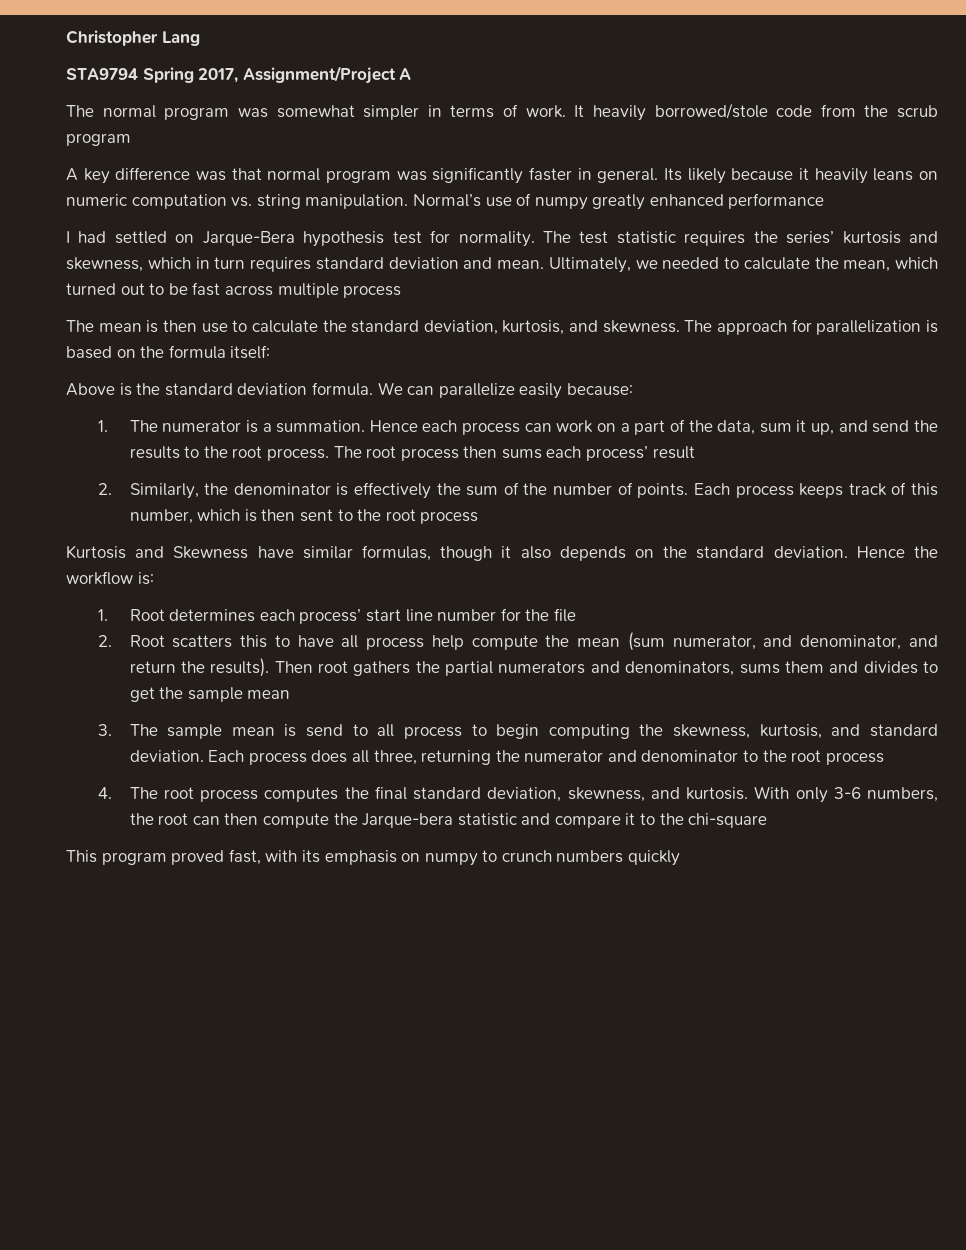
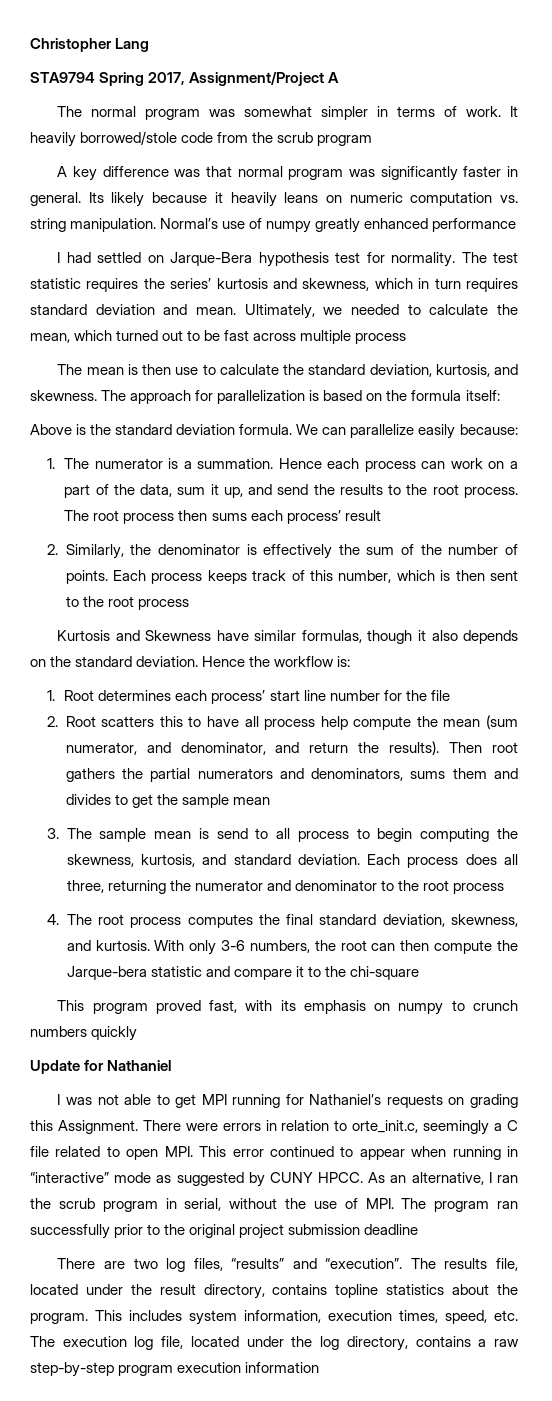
(681, 858) none -> [30,1060,172,1074] [57,1094,518,1108] [30,1120,519,1135] [30,1146,518,1160] [30,1172,518,1187] [30,1198,518,1212] [30,1224,419,1239] [57,1258,518,1272] [30,1284,519,1299] [30,1310,518,1325] [30,1336,519,1351] [30,1362,320,1377] // Update for Nathaniel // I was not able to get MPI running for Nathaniel’s requests on grading this Assignment. There were errors in relation to orte_init.c, seemingly a C file related to open MPI. This error continued to appear when running in “interactive” mode as suggested by CUNY HPCC. As an alternative, I ran the scrub program in serial, without the use of MPI. The program ran successfully prior to the original project submission deadline // There are two log files, “results” and “execution”. The results file, located under the result directory, contains topline statistics about the program. This includes system information, execution times, speed, etc. The execution log file, located under the log directory, contains a raw step-by-step program execution information

